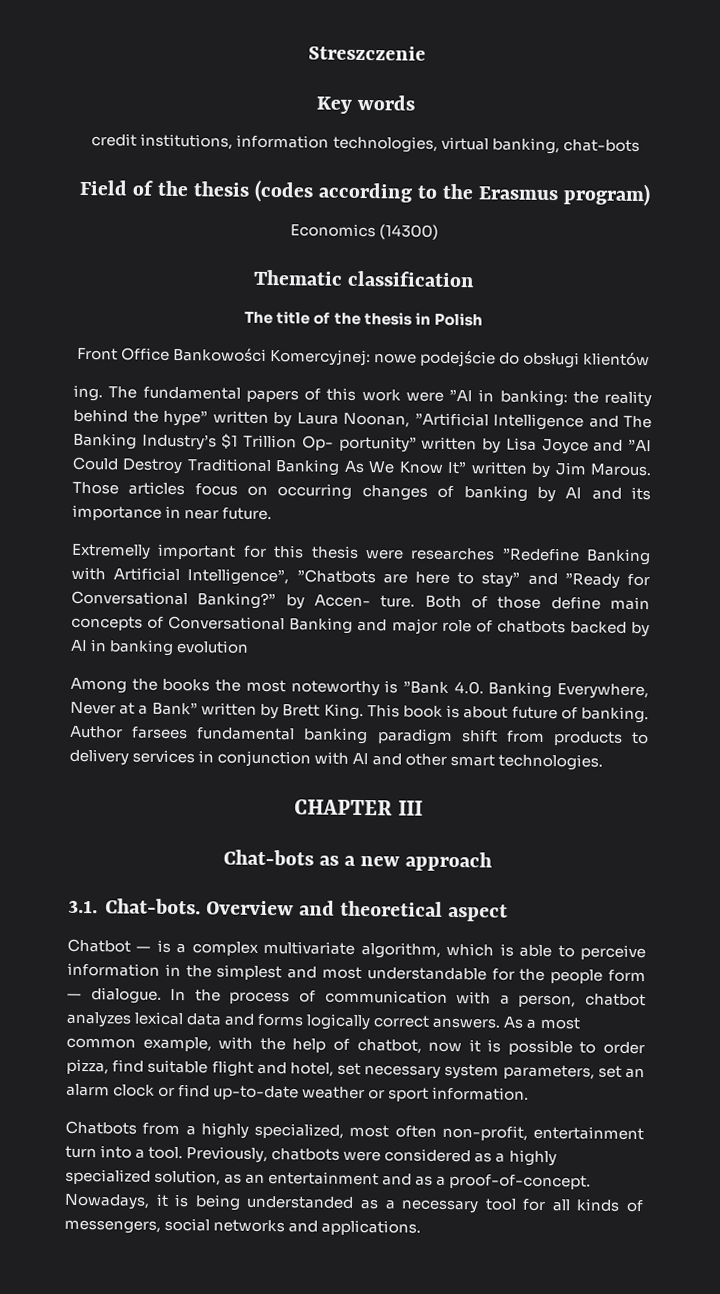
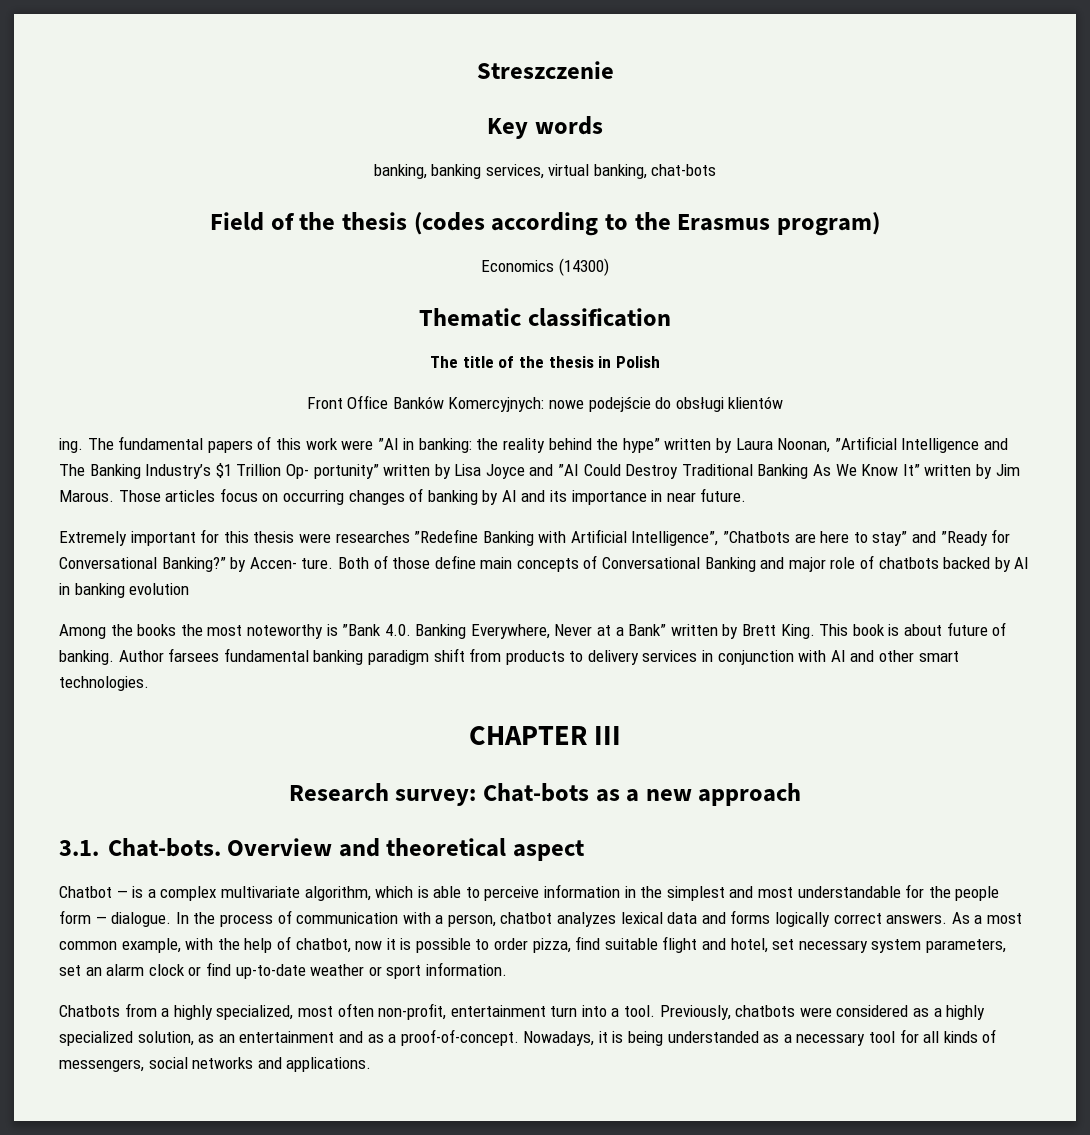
[91,133,438,153] credit institutions, information technologies, -> [373,164,544,179] banking, banking services,
[172,346,371,367] Bankowości Komercyjnej: -> [392,396,545,412] Banków Komercyjnych:
[71,543,151,560] Extremelly -> [59,531,127,546] Extremely
(423, 808) none -> [288,783,477,806] Research survey:

